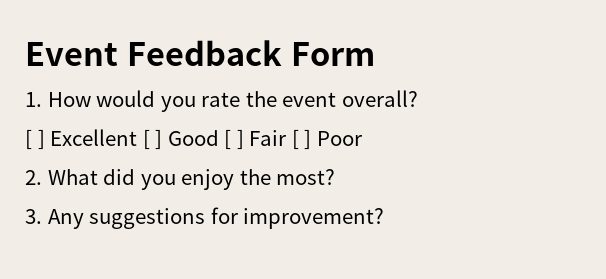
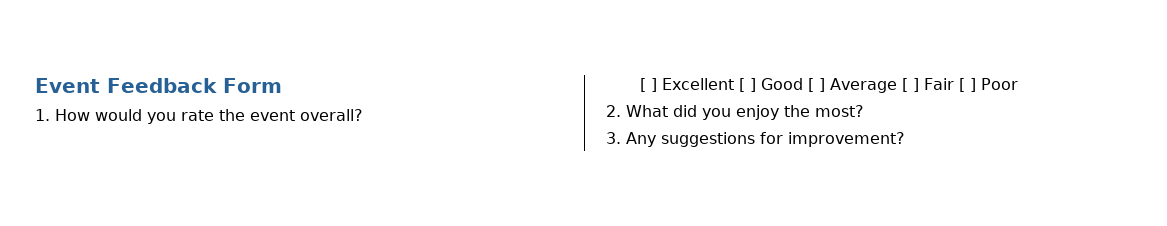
(244, 139) none -> [829,78,919,93] Average [ ]

